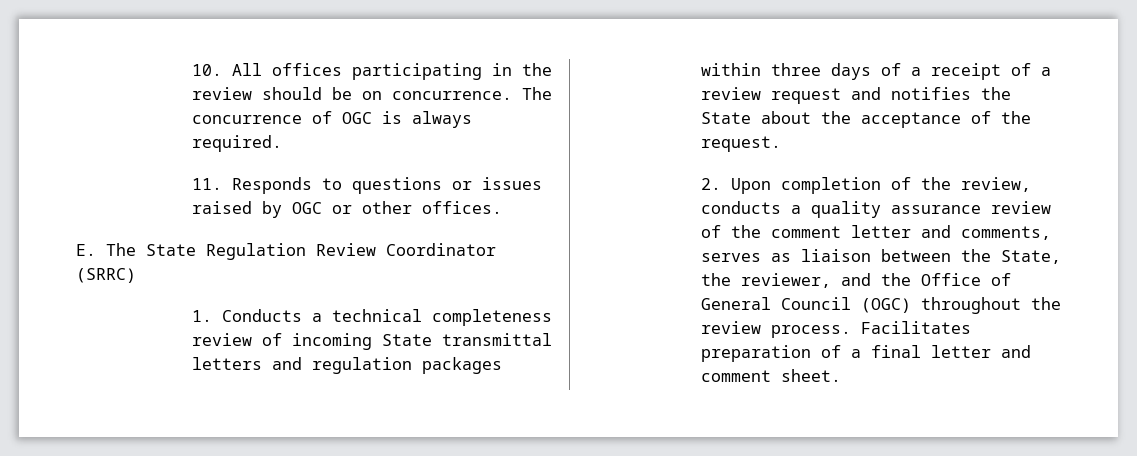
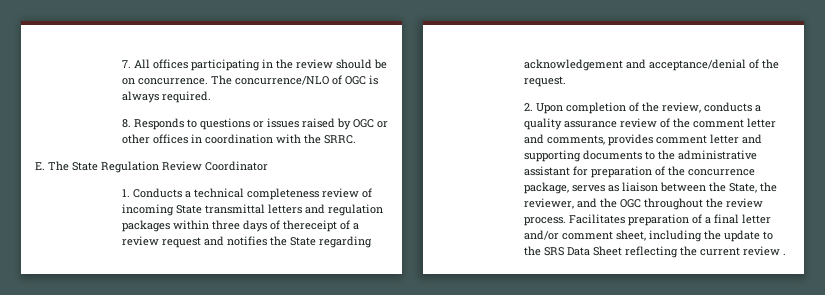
[191,64,222,76] 10. -> [121,60,131,68] 7.
[191,115,302,124] concurrence -> [234,76,329,85] concurrence/NLO
[191,178,222,190] 11. -> [121,119,131,128] 8.
[421,201,502,214] offices. -> [152,134,356,144] offices in coordination with the SRRC.
[76,268,136,283] (SRRC) -> (268, 166) none
[910,63,1001,80] a receipt -> [282,220,337,232] thereceipt
[760,111,961,128] about the acceptance -> [318,236,372,248] [523,59,746,71] regarding acknowledgement and acceptance/denial
(1051, 233) none -> [607,134,762,146] [523,150,757,162] [523,166,755,178] [523,182,569,194] provides comment letter and supporting documents to the administrative assistant for preparation of the concurrence package,
[920,273,1011,286] [700,297,911,313] Office of General Council (OGC) -> [619,199,641,208] OGC
[1000,345,1031,358] [700,369,841,382] and comment sheet. -> [523,230,773,242] [523,246,786,258] and/or comment sheet, including the update to the SRS Data Sheet reflecting the current review .

